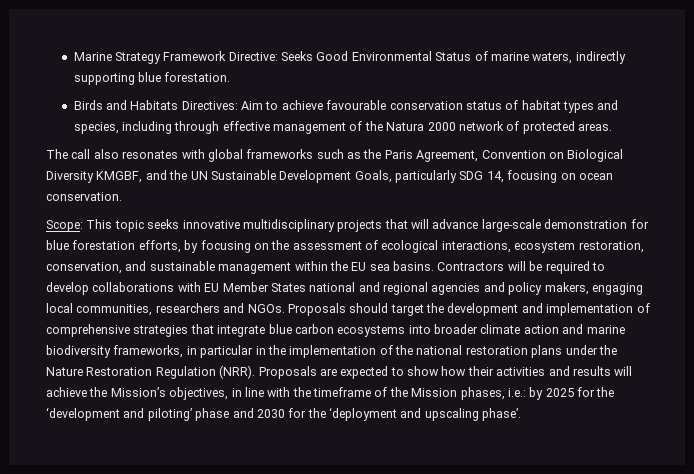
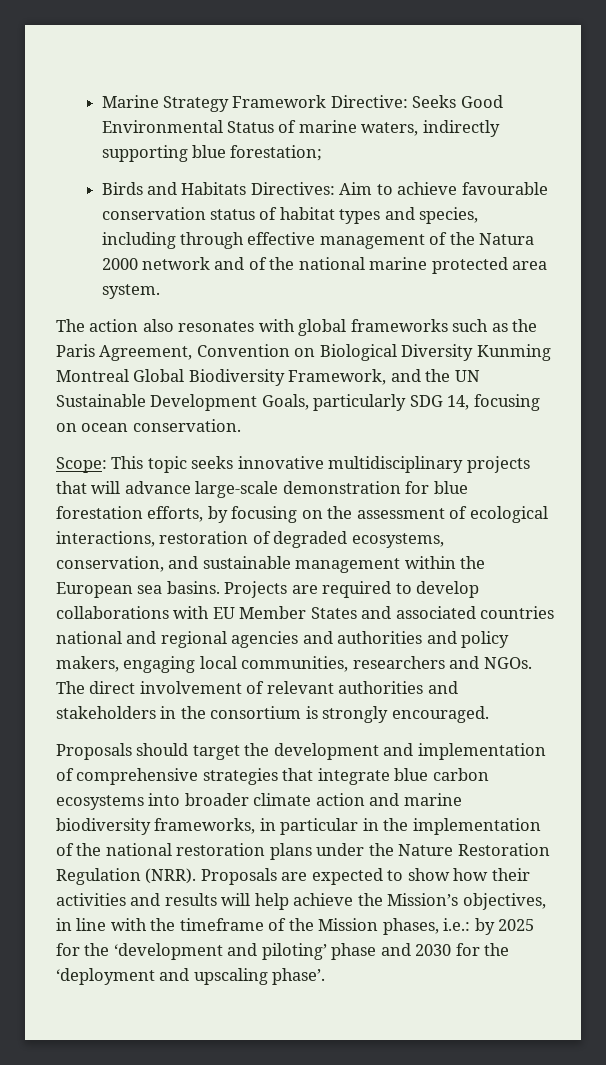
[164,72,231,82] forestation. -> [230,145,323,161] forestation;
[506,121,613,134] [46,149,91,159] of protected areas. // The call -> [214,257,548,274] [101,284,160,299] [56,319,139,332] and of the national marine protected area system. // The action
[96,171,143,183] KMGBF, -> [476,344,551,361] [56,369,387,386] Kunming Montreal Global Biodiversity Framework,
[514,241,644,253] ecosystem restoration, -> [159,531,444,548] restoration of degraded ecosystems,
[351,262,367,271] EU -> [56,582,133,598] European
[437,261,543,271] Contractors will be -> [224,581,318,598] Projects are
(306, 287) none -> [361,606,555,619] and associated countries
(505, 287) none -> [337,631,457,644] authorities and
(285, 308) none -> [56,681,458,694] [56,706,489,723] The direct involvement of relevant authorities and stakeholders in the consortium is strongly encouraged. //
(633, 371) none -> [254,893,289,910] help

